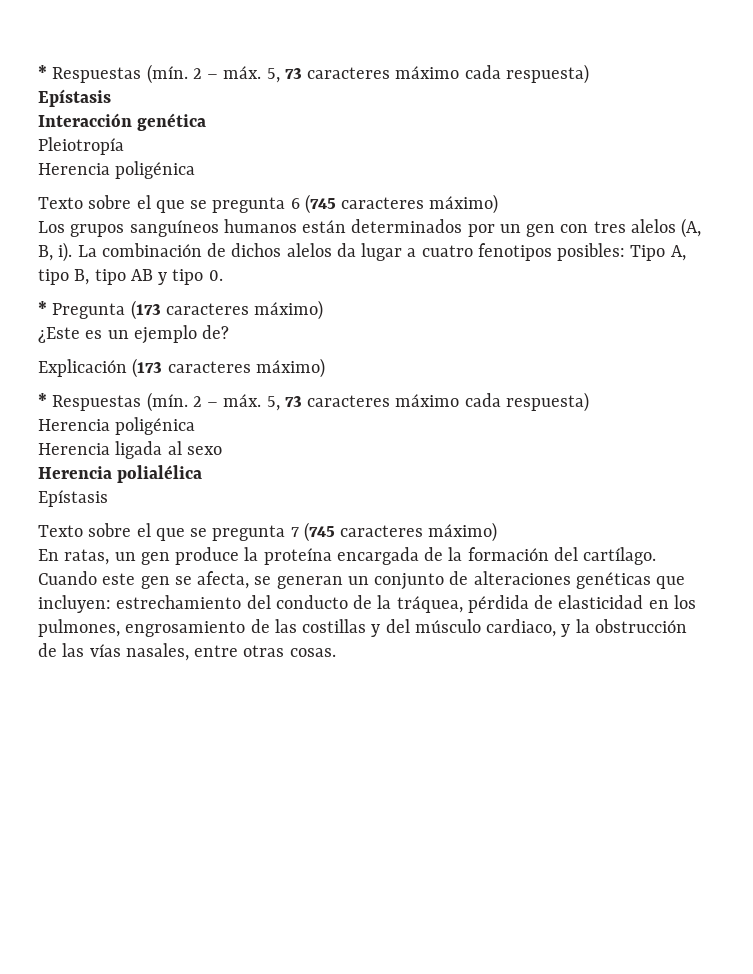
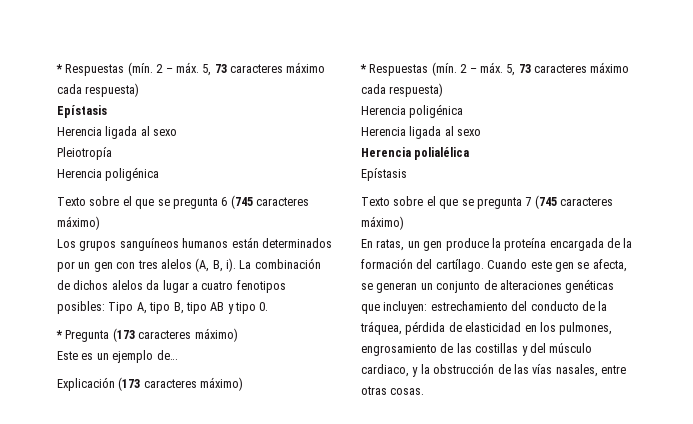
[38,113,207,131] Interacción genética -> [57,126,178,139] Herencia ligada al sexo
[38,327,80,343] ¿Este -> [57,351,78,360] Este
[202,325,230,339] de? -> [156,350,178,360] de…

